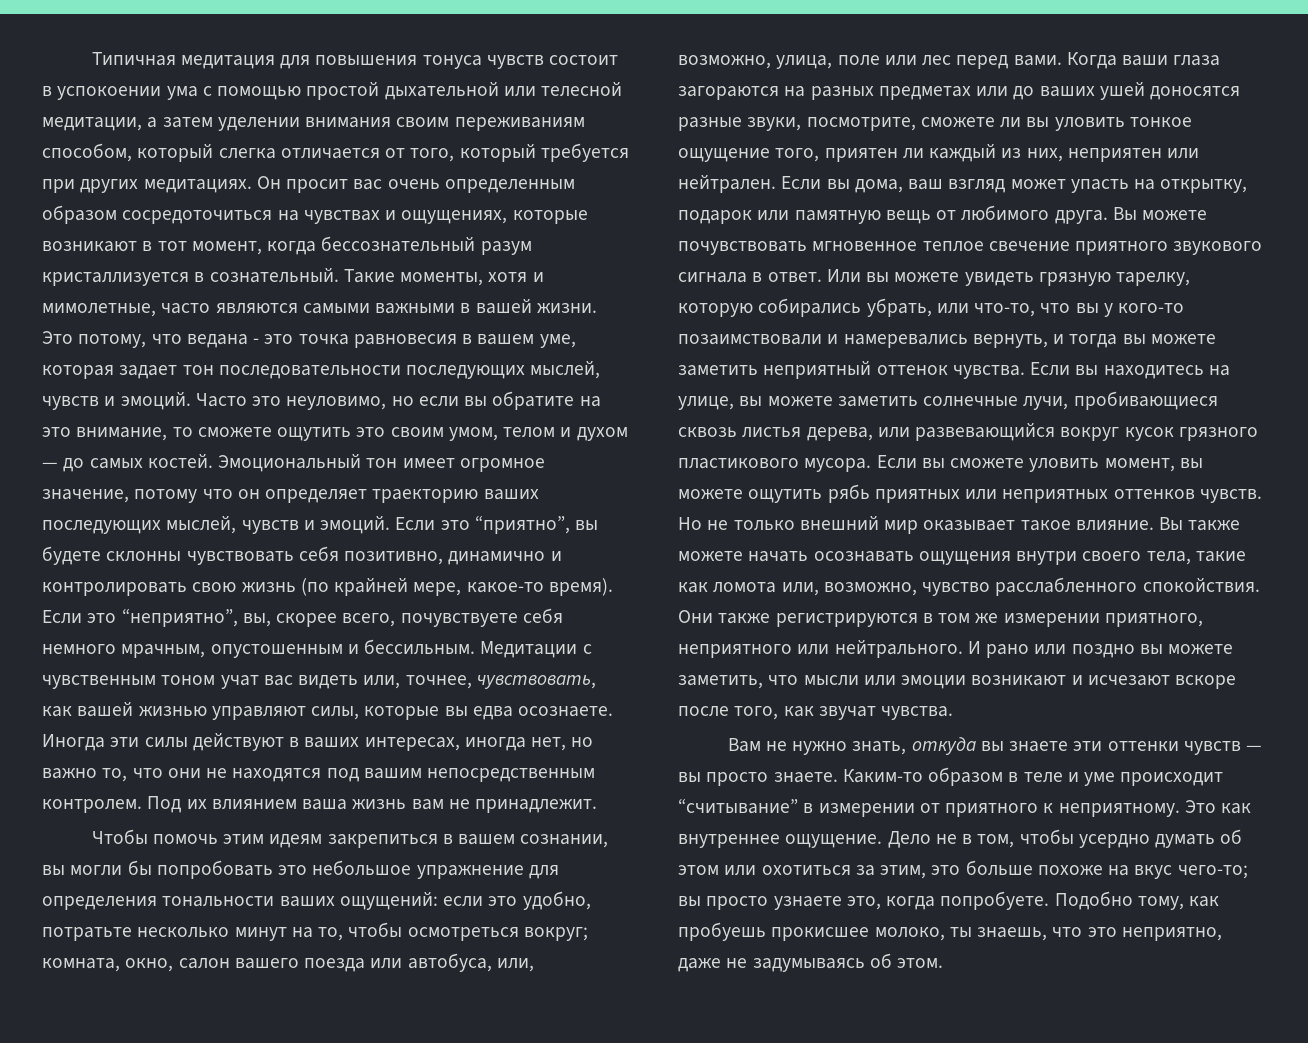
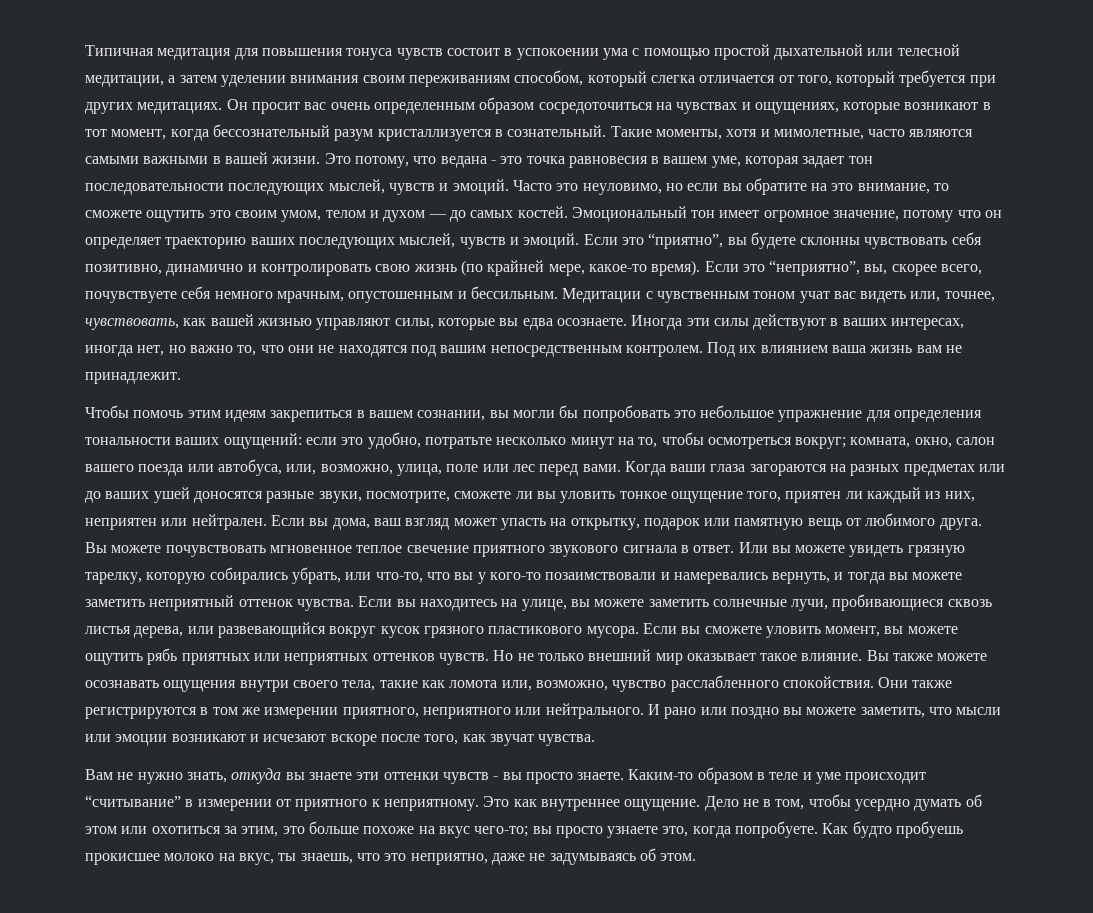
[748,551,809,562] начать -> (988, 657) none
[1246,745,1263,751] — -> [493,776,499,780] -
[1054,891,1220,910] [678,922,945,941] Подобно тому, как пробуешь прокисшее молоко, -> [822,821,964,838] [85,853,274,865] Как будто пробуешь прокисшее молоко на вкус,

